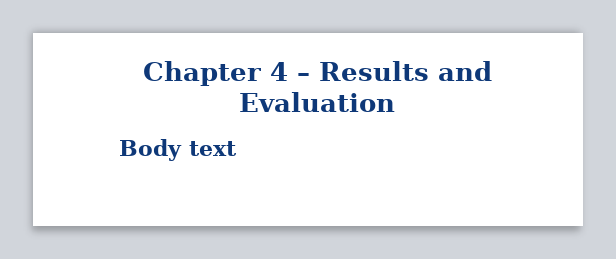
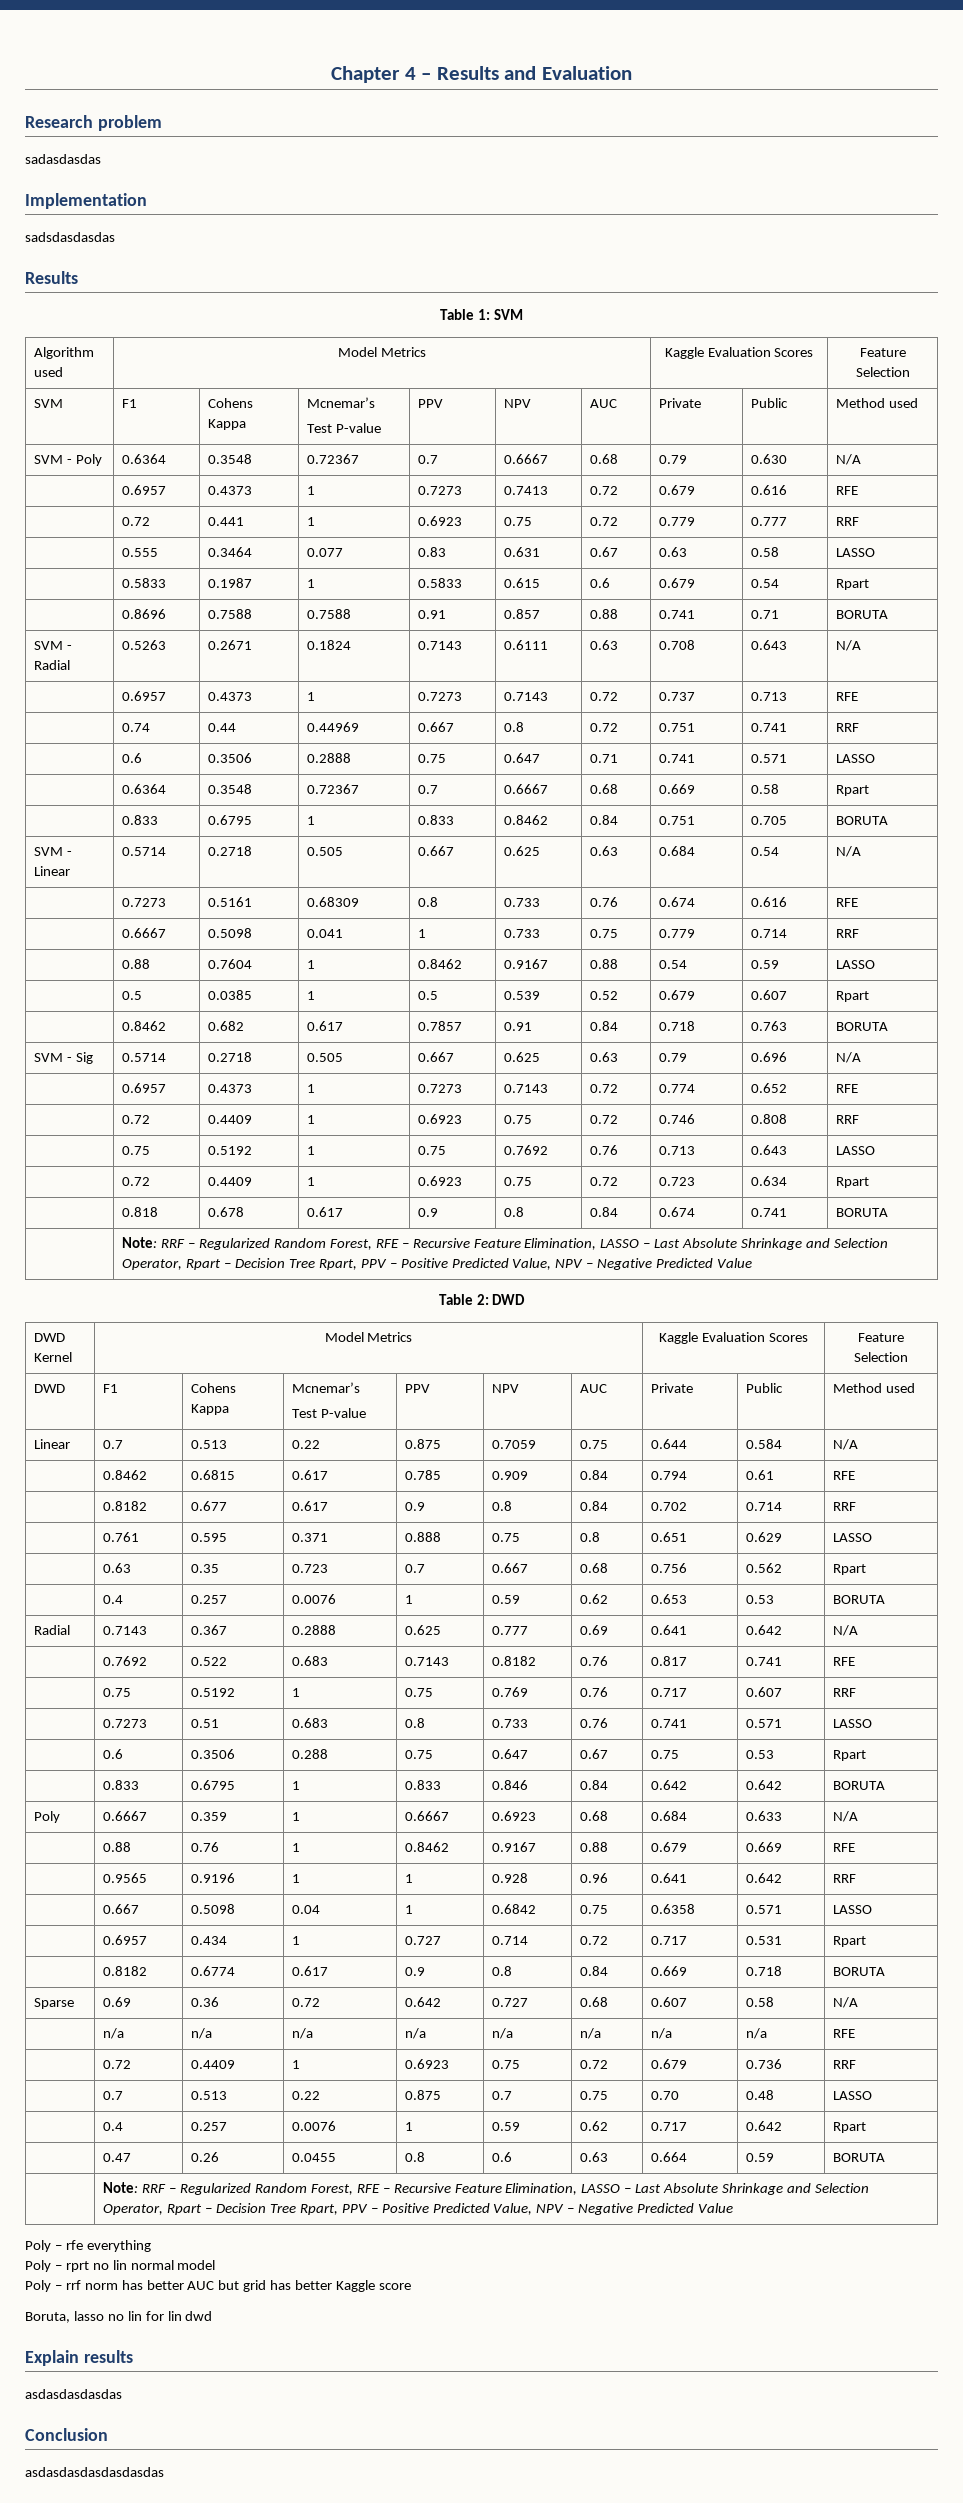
[119,139,237,161] Body text -> [25,115,162,131] [25,154,101,164] [25,193,147,209] [25,232,115,242] [25,271,78,284] [440,309,523,320] [34,347,95,359] [34,367,64,377] [338,347,426,357] [664,347,814,359] [859,348,906,357] [855,367,910,377] [34,399,64,408] [122,399,138,408] [208,398,254,408] [208,419,247,430] [307,397,376,408] [307,423,382,433] [418,399,444,408] [504,399,532,408] [590,399,618,408] [659,398,702,408] [751,398,789,408] [836,398,919,408] [34,454,103,466] [122,454,167,464] [208,454,253,464] [307,454,360,464] [418,455,439,464] [504,454,549,464] [590,454,619,464] [659,455,688,464] [751,454,788,464] [836,454,862,465] [122,485,167,495] [208,486,253,495] [307,486,316,495] [418,486,463,495] [504,486,549,495] [590,486,619,495] [659,485,696,495] [751,485,788,495] [836,486,859,495] [122,517,151,526] [208,517,245,526] [307,517,316,526] [418,516,463,526] [504,517,533,526] [590,517,619,526] [659,517,696,526] [751,517,788,526] [836,517,860,526] [122,548,159,557] [208,547,253,557] [307,548,344,557] [418,547,447,557] [504,547,541,557] [590,547,619,557] [659,547,688,557] [751,547,780,557] [836,548,876,557] [122,578,167,588] [208,578,253,588] [307,579,316,588] [418,578,463,588] [504,578,541,588] [590,578,611,588] [659,578,696,588] [751,579,780,588] [836,579,870,590] [122,609,167,619] [208,609,253,619] [307,609,352,619] [418,610,447,619] [504,609,541,619] [590,609,619,619] [659,610,696,619] [751,610,780,619] [836,610,889,619] [34,641,73,650] [34,660,71,670] [122,640,167,650] [208,640,253,650] [307,640,352,650] [418,641,463,650] [504,640,549,650] [590,640,619,650] [659,640,696,650] [751,640,788,650] [836,640,862,651] [122,691,167,701] [208,692,253,701] [307,692,316,701] [418,692,463,701] [504,692,549,701] [590,692,619,701] [659,692,696,701] [751,692,788,701] [836,692,859,701] [122,723,151,732] [208,723,237,732] [307,722,360,732] [418,722,455,732] [504,722,525,732] [590,723,619,732] [659,723,696,732] [751,723,788,732] [836,723,860,732] [122,753,143,763] [208,753,253,763] [307,753,352,763] [418,754,447,763] [504,753,541,763] [590,754,619,763] [659,754,696,763] [751,754,788,763] [836,754,876,763] [122,784,167,794] [208,784,253,794] [307,784,360,794] [418,785,439,794] [504,784,549,794] [590,784,619,794] [659,784,696,794] [751,784,780,794] [836,785,870,796] [122,815,159,825] [208,815,253,825] [307,816,316,825] [418,815,455,825] [504,815,549,825] [590,815,619,825] [659,816,696,825] [751,816,788,825] [836,816,889,825] [34,847,73,856] [34,866,71,876] [122,847,167,856] [208,846,253,856] [307,847,344,856] [418,846,455,856] [504,846,541,856] [590,846,619,856] [659,846,696,856] [751,847,780,856] [836,846,862,857] [122,898,167,907] [208,897,253,907] [307,897,360,907] [418,897,439,907] [504,898,541,907] [590,897,619,907] [659,897,696,907] [751,897,788,907] [836,898,859,907] [122,928,167,938] [208,928,253,938] [307,929,344,938] [418,929,427,938] [504,929,541,938] [590,929,619,938] [659,929,696,938] [751,929,788,938] [836,929,860,938] [122,959,151,969] [208,959,253,969] [307,960,316,969] [418,959,463,969] [504,959,549,969] [590,959,619,969] [659,960,688,969] [751,960,780,969] [836,960,876,969] [122,991,143,1000] [208,990,253,1000] [307,991,316,1000] [418,991,439,1000] [504,991,541,1000] [590,991,619,1000] [659,990,696,1000] [751,990,788,1000] [836,991,870,1002] [122,1021,167,1031] [208,1021,245,1031] [307,1021,344,1031] [418,1021,463,1031] [504,1022,533,1031] [590,1021,619,1031] [659,1021,696,1031] [751,1021,788,1031] [836,1022,889,1031] [34,1052,94,1064] [122,1053,167,1062] [208,1052,253,1062] [307,1053,344,1062] [418,1052,455,1062] [504,1052,541,1062] [590,1052,619,1062] [659,1053,688,1062] [751,1052,788,1062] [836,1052,862,1063] [122,1083,167,1093] [208,1084,253,1093] [307,1084,316,1093] [418,1084,463,1093] [504,1084,549,1093] [590,1084,619,1093] [659,1084,696,1093] [751,1083,788,1093] [836,1084,859,1093] [122,1115,151,1124] [208,1115,253,1124] [307,1115,316,1124] [418,1114,463,1124] [504,1115,533,1124] [590,1115,619,1124] [659,1114,696,1124] [751,1114,788,1124] [836,1115,860,1124] [122,1146,151,1155] [208,1146,253,1155] [307,1146,316,1155] [418,1146,447,1155] [504,1145,549,1155] [590,1145,619,1155] [659,1146,696,1155] [751,1145,788,1155] [836,1146,876,1155] [122,1177,151,1186] [208,1177,253,1186] [307,1177,316,1186] [418,1176,463,1186] [504,1177,533,1186] [590,1177,619,1186] [659,1177,696,1186] [751,1176,788,1186] [836,1177,870,1188] [122,1207,159,1217] [208,1207,245,1217] [307,1207,344,1217] [418,1208,439,1217] [504,1207,525,1217] [590,1207,619,1217] [659,1207,696,1217] [751,1208,788,1217] [836,1208,889,1217] [122,1237,888,1250] [122,1258,752,1270] [438,1294,526,1305] [34,1333,66,1342] [34,1352,73,1362] [324,1332,413,1342] [659,1332,808,1344] [858,1333,904,1342] [854,1352,908,1362] [34,1384,66,1393] [103,1384,119,1393] [191,1383,237,1393] [191,1404,230,1415] [292,1382,361,1393] [292,1408,367,1418] [405,1384,431,1393] [492,1384,520,1393] [580,1384,608,1393] [651,1383,694,1393] [746,1383,784,1393] [833,1383,916,1393] [34,1439,71,1449] [103,1440,124,1449] [191,1440,228,1449] [292,1440,321,1449] [405,1439,442,1449] [492,1440,537,1449] [580,1440,609,1449] [651,1439,688,1449] [746,1439,783,1449] [833,1439,859,1450] [103,1470,148,1480] [191,1470,236,1480] [292,1470,329,1480] [405,1470,442,1480] [492,1471,529,1480] [580,1470,609,1480] [651,1471,688,1480] [746,1470,775,1480] [833,1471,856,1480] [103,1501,148,1511] [191,1501,228,1511] [292,1501,329,1511] [405,1502,426,1511] [492,1501,513,1511] [580,1501,609,1511] [651,1502,688,1511] [746,1502,783,1511] [833,1502,857,1511] [103,1532,140,1542] [191,1533,228,1542] [292,1533,329,1542] [405,1532,442,1542] [492,1533,521,1542] [580,1532,601,1542] [651,1532,688,1542] [746,1532,783,1542] [833,1533,873,1542] [103,1563,132,1573] [191,1564,220,1573] [292,1564,329,1573] [405,1564,426,1573] [492,1563,529,1573] [580,1563,609,1573] [651,1563,688,1573] [746,1563,783,1573] [833,1564,867,1575] [103,1595,124,1604] [191,1595,228,1604] [292,1594,337,1604] [405,1595,414,1604] [492,1595,521,1604] [580,1594,609,1604] [651,1594,688,1604] [746,1595,775,1604] [833,1595,886,1604] [34,1625,71,1635] [103,1626,148,1635] [191,1625,228,1635] [292,1625,337,1635] [405,1625,442,1635] [492,1626,529,1635] [580,1625,609,1635] [651,1625,688,1635] [746,1625,783,1635] [833,1625,859,1636] [103,1656,148,1666] [191,1657,228,1666] [292,1656,329,1666] [405,1657,450,1666] [492,1656,537,1666] [580,1656,609,1666] [651,1656,688,1666] [746,1657,783,1666] [833,1657,856,1666] [103,1688,132,1697] [191,1688,236,1697] [292,1688,301,1697] [405,1688,434,1697] [492,1687,529,1697] [580,1687,609,1697] [651,1688,688,1697] [746,1687,783,1697] [833,1688,857,1697] [103,1719,148,1728] [191,1719,220,1728] [292,1718,329,1728] [405,1718,426,1728] [492,1719,529,1728] [580,1718,609,1728] [651,1719,688,1728] [746,1719,783,1728] [833,1719,873,1728] [103,1749,124,1759] [191,1749,236,1759] [292,1749,329,1759] [405,1750,434,1759] [492,1749,529,1759] [580,1749,609,1759] [651,1750,680,1759] [746,1750,775,1759] [833,1750,867,1761] [103,1780,140,1790] [191,1780,236,1790] [292,1781,301,1790] [405,1780,442,1790] [492,1780,529,1790] [580,1780,609,1790] [651,1780,688,1790] [746,1780,783,1790] [833,1781,886,1790] [34,1811,61,1823] [103,1811,148,1821] [191,1812,228,1821] [292,1812,301,1821] [405,1811,450,1821] [492,1811,537,1821] [580,1811,609,1821] [651,1811,688,1821] [746,1811,783,1821] [833,1811,859,1822] [103,1842,132,1852] [191,1842,220,1852] [292,1843,301,1852] [405,1842,450,1852] [492,1842,537,1852] [580,1842,609,1852] [651,1842,688,1852] [746,1842,783,1852] [833,1843,856,1852] [103,1873,148,1883] [191,1873,236,1883] [292,1874,301,1883] [405,1874,414,1883] [492,1873,529,1883] [580,1873,609,1883] [651,1873,688,1883] [746,1873,783,1883] [833,1874,857,1883] [103,1904,140,1914] [191,1904,236,1914] [292,1905,321,1914] [405,1905,414,1914] [492,1904,537,1914] [580,1905,609,1914] [651,1904,696,1914] [746,1905,783,1914] [833,1905,873,1914] [103,1935,148,1945] [191,1936,228,1945] [292,1936,301,1945] [405,1936,442,1945] [492,1936,529,1945] [580,1936,609,1945] [651,1936,688,1945] [746,1936,783,1945] [833,1936,867,1947] [103,1966,148,1976] [191,1966,236,1976] [292,1966,329,1976] [405,1967,426,1976] [492,1966,513,1976] [580,1966,609,1976] [651,1966,688,1976] [746,1966,783,1976] [833,1967,886,1976] [34,1998,75,2009] [103,1997,132,2007] [191,1997,220,2007] [292,1998,321,2007] [405,1997,442,2007] [492,1998,529,2007] [580,1997,609,2007] [651,1997,688,2007] [746,1997,775,2007] [833,1997,859,2008] [103,2028,125,2039] [191,2028,213,2039] [292,2028,314,2039] [405,2028,427,2039] [492,2028,514,2039] [580,2028,602,2039] [651,2028,673,2039] [746,2028,768,2039] [833,2029,856,2038] [103,2060,132,2069] [191,2060,236,2069] [292,2060,301,2069] [405,2059,450,2069] [492,2060,521,2069] [580,2060,609,2069] [651,2059,688,2069] [746,2059,783,2069] [833,2060,857,2069] [103,2091,124,2100] [191,2091,228,2100] [292,2091,321,2100] [405,2090,442,2100] [492,2091,513,2100] [580,2091,609,2100] [651,2091,680,2100] [746,2090,775,2100] [833,2091,873,2100] [103,2122,124,2131] [191,2122,228,2131] [292,2121,337,2131] [405,2122,414,2131] [492,2122,521,2131] [580,2121,609,2131] [651,2122,688,2131] [746,2121,783,2131] [833,2122,867,2133] [103,2153,132,2162] [191,2152,220,2162] [292,2153,337,2162] [405,2152,426,2162] [492,2152,513,2162] [580,2152,609,2162] [651,2152,688,2162] [746,2153,775,2162] [833,2153,886,2162] [103,2182,869,2195] [103,2203,733,2215] [25,2240,151,2252] [25,2260,216,2272] [25,2280,411,2292] [25,2311,213,2323] [25,2350,133,2366] [25,2389,122,2399] [25,2428,108,2441] [25,2467,164,2477] Research problem // sadasdasdas // Implementation // sadsdasdasdas // Results // Table 1: SVM // Algorithm used | Model Metrics | Kaggle Evaluation Scores | Feature Selection // SVM | F1 | Cohens Kappa | Mcnemar’s // Test P-value | PPV | NPV | AUC | Private | Public | Method used // SVM - Poly | 0.6364 | 0.3548 | 0.72367 | 0.7 | 0.6667 | 0.68 | 0.79 | 0.630 | N/A // | 0.6957 | 0.4373 | 1 | 0.7273 | 0.7413 | 0.72 | 0.679 | 0.616 | RFE // | 0.72 | 0.441 | 1 | 0.6923 | 0.75 | 0.72 | 0.779 | 0.777 | RRF // | 0.555 | 0.3464 | 0.077 | 0.83 | 0.631 | 0.67 | 0.63 | 0.58 | LASSO // | 0.5833 | 0.1987 | 1 | 0.5833 | 0.615 | 0.6 | 0.679 | 0.54 | Rpart // | 0.8696 | 0.7588 | 0.7588 | 0.91 | 0.857 | 0.88 | 0.741 | 0.71 | BORUTA // SVM - Radial | 0.5263 | 0.2671 | 0.1824 | 0.7143 | 0.6111 | 0.63 | 0.708 | 0.643 | N/A // | 0.6957 | 0.4373 | 1 | 0.7273 | 0.7143 | 0.72 | 0.737 | 0.713 | RFE // | 0.74 | 0.44 | 0.44969 | 0.667 | 0.8 | 0.72 | 0.751 | 0.741 | RRF // | 0.6 | 0.3506 | 0.2888 | 0.75 | 0.647 | 0.71 | 0.741 | 0.571 | LASSO // | 0.6364 | 0.3548 | 0.72367 | 0.7 | 0.6667 | 0.68 | 0.669 | 0.58 | Rpart // | 0.833 | 0.6795 | 1 | 0.833 | 0.8462 | 0.84 | 0.751 | 0.705 | BORUTA // SVM - Linear | 0.5714 | 0.2718 | 0.505 | 0.667 | 0.625 | 0.63 | 0.684 | 0.54 | N/A // | 0.7273 | 0.5161 | 0.68309 | 0.8 | 0.733 | 0.76 | 0.674 | 0.616 | RFE // | 0.6667 | 0.5098 | 0.041 | 1 | 0.733 | 0.75 | 0.779 | 0.714 | RRF // | 0.88 | 0.7604 | 1 | 0.8462 | 0.9167 | 0.88 | 0.54 | 0.59 | LASSO // | 0.5 | 0.0385 | 1 | 0.5 | 0.539 | 0.52 | 0.679 | 0.607 | Rpart // | 0.8462 | 0.682 | 0.617 | 0.7857 | 0.91 | 0.84 | 0.718 | 0.763 | BORUTA // SVM - Sig | 0.5714 | 0.2718 | 0.505 | 0.667 | 0.625 | 0.63 | 0.79 | 0.696 | N/A // | 0.6957 | 0.4373 | 1 | 0.7273 | 0.7143 | 0.72 | 0.774 | 0.652 | RFE // | 0.72 | 0.4409 | 1 | 0.6923 | 0.75 | 0.72 | 0.746 | 0.808 | RRF // | 0.75 | 0.5192 | 1 | 0.75 | 0.7692 | 0.76 | 0.713 | 0.643 | LASSO // | 0.72 | 0.4409 | 1 | 0.6923 | 0.75 | 0.72 | 0.723 | 0.634 | Rpart // | 0.818 | 0.678 | 0.617 | 0.9 | 0.8 | 0.84 | 0.674 | 0.741 | BORUTA // | Note: RRF – Regularized Random Forest, RFE – Recursive Feature Elimination, LASSO – Last Absolute Shrinkage and Selection Operator, Rpart – Decision Tree Rpart, PPV – Positive Predicted Value, NPV – Negative Predicted Value // Table 2: DWD // DWD Kernel | Model Metrics | Kaggle Evaluation Scores | Feature Selection // DWD | F1 | Cohens Kappa | Mcnemar’s // Test P-value | PPV | NPV | AUC | Private | Public | Method used // Linear | 0.7 | 0.513 | 0.22 | 0.875 | 0.7059 | 0.75 | 0.644 | 0.584 | N/A // | 0.8462 | 0.6815 | 0.617 | 0.785 | 0.909 | 0.84 | 0.794 | 0.61 | RFE // | 0.8182 | 0.677 | 0.617 | 0.9 | 0.8 | 0.84 | 0.702 | 0.714 | RRF // | 0.761 | 0.595 | 0.371 | 0.888 | 0.75 | 0.8 | 0.651 | 0.629 | LASSO // | 0.63 | 0.35 | 0.723 | 0.7 | 0.667 | 0.68 | 0.756 | 0.562 | Rpart // | 0.4 | 0.257 | 0.0076 | 1 | 0.59 | 0.62 | 0.653 | 0.53 | BORUTA // Radial | 0.7143 | 0.367 | 0.2888 | 0.625 | 0.777 | 0.69 | 0.641 | 0.642 | N/A // | 0.7692 | 0.522 | 0.683 | 0.7143 | 0.8182 | 0.76 | 0.817 | 0.741 | RFE // | 0.75 | 0.5192 | 1 | 0.75 | 0.769 | 0.76 | 0.717 | 0.607 | RRF // | 0.7273 | 0.51 | 0.683 | 0.8 | 0.733 | 0.76 | 0.741 | 0.571 | LASSO // | 0.6 | 0.3506 | 0.288 | 0.75 | 0.647 | 0.67 | 0.75 | 0.53 | Rpart // | 0.833 | 0.6795 | 1 | 0.833 | 0.846 | 0.84 | 0.642 | 0.642 | BORUTA // Poly | 0.6667 | 0.359 | 1 | 0.6667 | 0.6923 | 0.68 | 0.684 | 0.633 | N/A // | 0.88 | 0.76 | 1 | 0.8462 | 0.9167 | 0.88 | 0.679 | 0.669 | RFE // | 0.9565 | 0.9196 | 1 | 1 | 0.928 | 0.96 | 0.641 | 0.642 | RRF // | 0.667 | 0.5098 | 0.04 | 1 | 0.6842 | 0.75 | 0.6358 | 0.571 | LASSO // | 0.6957 | 0.434 | 1 | 0.727 | 0.714 | 0.72 | 0.717 | 0.531 | Rpart // | 0.8182 | 0.6774 | 0.617 | 0.9 | 0.8 | 0.84 | 0.669 | 0.718 | BORUTA // Sparse | 0.69 | 0.36 | 0.72 | 0.642 | 0.727 | 0.68 | 0.607 | 0.58 | N/A // | n/a | n/a | n/a | n/a | n/a | n/a | n/a | n/a | RFE // | 0.72 | 0.4409 | 1 | 0.6923 | 0.75 | 0.72 | 0.679 | 0.736 | RRF // | 0.7 | 0.513 | 0.22 | 0.875 | 0.7 | 0.75 | 0.70 | 0.48 | LASSO // | 0.4 | 0.257 | 0.0076 | 1 | 0.59 | 0.62 | 0.717 | 0.642 | Rpart // | 0.47 | 0.26 | 0.0455 | 0.8 | 0.6 | 0.63 | 0.664 | 0.59 | BORUTA // | Note: RRF – Regularized Random Forest, RFE – Recursive Feature Elimination, LASSO – Last Absolute Shrinkage and Selection Operator, Rpart – Decision Tree Rpart, PPV – Positive Predicted Value, NPV – Negative Predicted Value // Poly – rfe everything // Poly – rprt no lin normal model // Poly – rrf norm has better AUC but grid has better Kaggle score // Boruta, lasso no lin for lin dwd // Explain results // asdasdasdasdas // Conclusion // asdasdasdasdasdasdas

